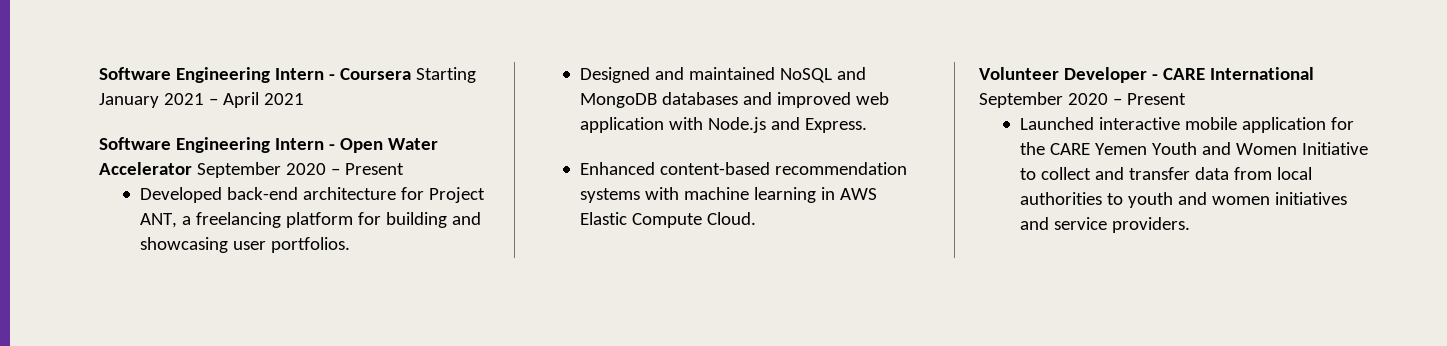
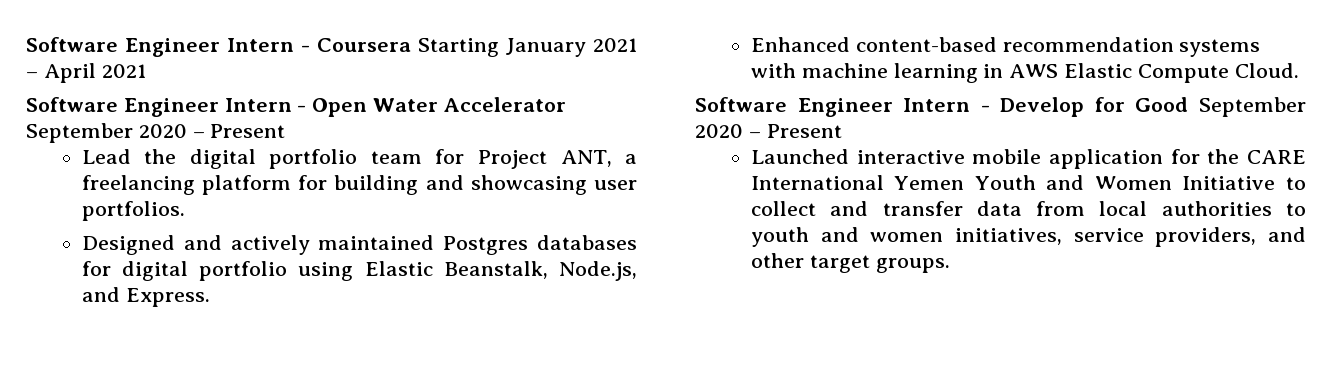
[99,67,270,83] Software Engineering -> [26,37,220,57] Software Engineer
[175,137,270,153] Engineering -> [123,98,219,117] Engineer
[140,187,397,203] Developed back-end architecture -> [81,149,422,169] Lead the digital portfolio team
[689,67,866,83] [580,92,889,108] [580,117,767,133] maintained NoSQL and MongoDB databases and improved web application with Node.js -> [230,235,637,255] [81,261,637,281] actively maintained Postgres databases for digital portfolio using Elastic Beanstalk, Node.js,
[979,67,1314,83] Volunteer Developer - CARE International -> [695,97,1189,117] Software Engineer Intern - Develop for Good
(1091, 149) none -> [750,175,884,190] International
[1274,192,1347,205] [1020,217,1191,233] initiatives and service providers. -> [954,227,1306,247] [750,253,950,273] initiatives, service providers, and other target groups.

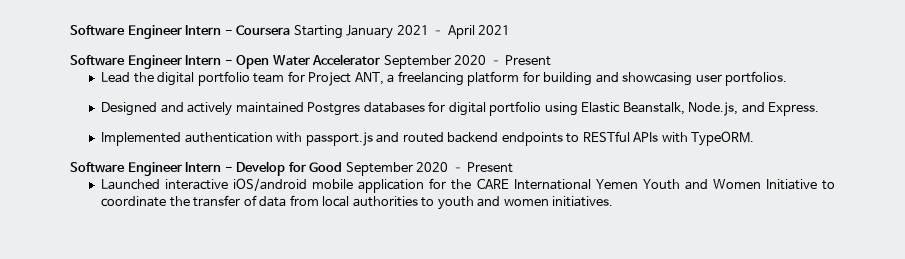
[750,37,1261,57] [750,63,1299,83] Enhanced content-based recommendation systems with machine learning in AWS Elastic Compute Cloud. -> [101,131,755,146] Implemented authentication with passport.js and routed backend endpoints to RESTful APIs with TypeORM.
(965, 157) none -> [233,178,308,191] iOS/android
[750,201,963,216] collect and transfer -> [101,195,257,207] coordinate the transfer of
[954,227,1306,247] [750,253,950,273] initiatives, service providers, and other target groups. -> [552,196,614,207] initiatives.

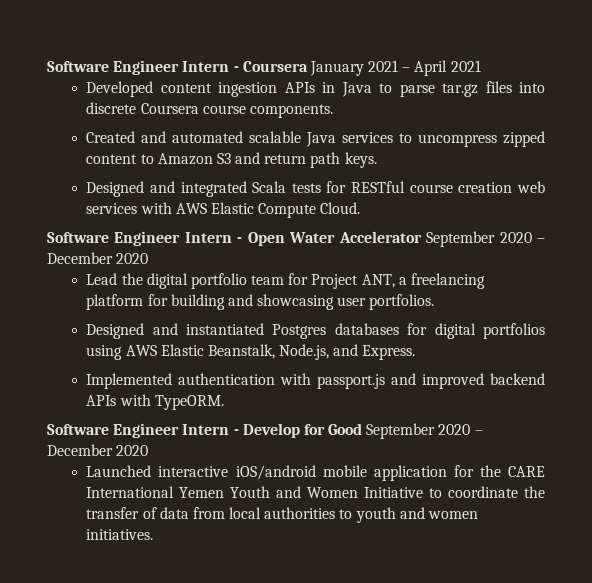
[293,25,343,39] Starting -> (308, 66) none
(511, 30) none -> [86,81,545,97] [86,102,333,118] [86,131,545,147] [86,152,377,168] [86,181,546,197] [86,202,361,218] // Developed content ingestion APIs in Java to parse tar.gz files into discrete Coursera course components. // Created and automated scalable Java services to uncompress zipped content to Amazon S3 and return path keys. // Designed and integrated Scala tests for RESTful course creation web services with AWS Elastic Compute Cloud.
[505,55,552,66] Present -> [47,252,149,264] December 2020
[187,102,304,116] actively maintained -> [186,323,265,335] instantiated
[489,101,578,116] portfolio using -> [483,323,545,339] [86,345,157,360] portfolios using AWS
[402,131,630,146] routed backend endpoints to RESTful -> [422,373,545,389] improved backend
[467,162,514,173] Present -> [47,444,149,456] December 2020

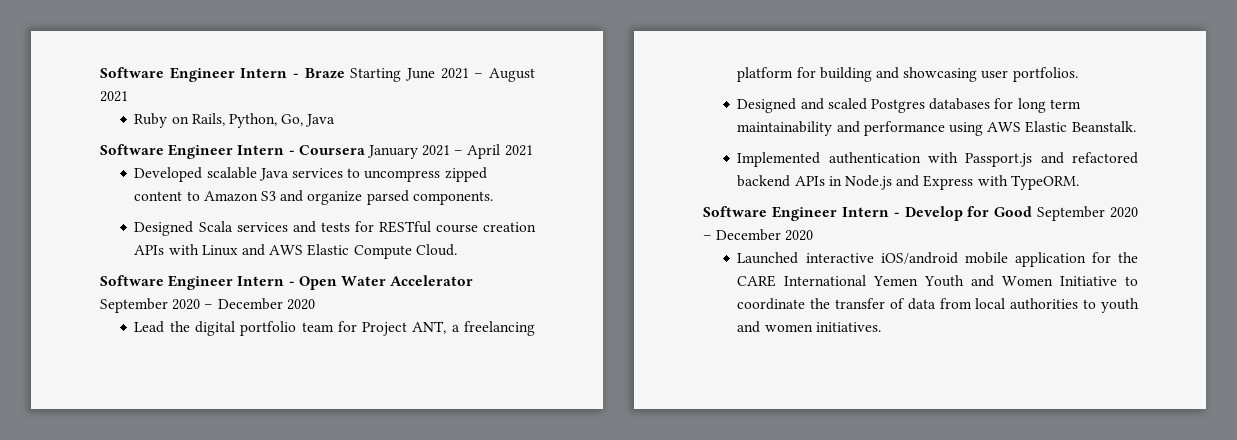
[47,60,239,75] Software Engineer Intern - -> [100,67,535,82] [100,91,128,102] [134,113,336,128] [100,144,295,159] Software Engineer Intern - Braze Starting June 2021 – August 2021 // Ruby on Rails, Python, Go, Java // Software Engineer Intern -
[160,81,545,97] [86,102,333,118] [86,131,244,143] content ingestion APIs in Java to parse tar.gz files into discrete Coursera course components. // Created and automated -> (203, 174) none
[264,152,377,168] [86,181,287,197] return path keys. // Designed and integrated Scala -> [307,190,493,205] [134,221,316,236] organize parsed components. // Designed Scala services and
[517,181,546,193] [86,202,172,214] web services with -> [134,244,266,256] APIs with Linux and
[186,323,265,335] instantiated -> [827,98,867,110] scaled
[434,323,545,339] [86,344,416,360] [86,373,545,389] [86,395,117,406] digital portfolios using AWS Elastic Beanstalk, Node.js, and Express. // Implemented authentication with passport.js and improved backend APIs -> [1017,98,1081,113] [737,121,1136,136] [737,152,1138,167] [737,175,974,190] long term maintainability and performance using AWS Elastic Beanstalk. // Implemented authentication with Passport.js and refactored backend APIs in Node.js and Express

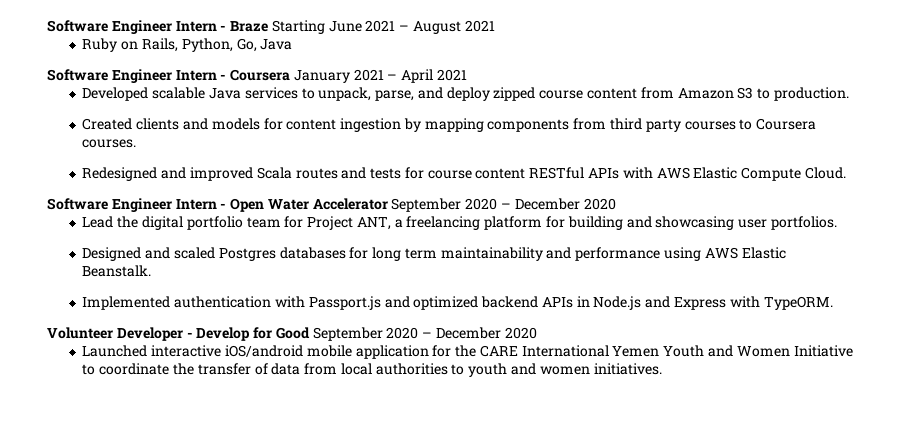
[364,167,487,182] [134,190,493,205] [134,221,536,236] [134,244,266,256] uncompress zipped content to Amazon S3 and organize parsed components. // Designed Scala services and tests for RESTful course creation APIs with Linux and -> [318,87,849,101] [82,118,817,132] [82,139,137,148] [82,167,653,181] unpack, parse, and deploy zipped course content from Amazon S3 to production. // Created clients and models for content ingestion by mapping components from third party courses to Coursera courses. // Redesigned and improved Scala routes and tests for course content RESTful APIs with
[1072,152,1138,164] refactored -> [413,296,479,310] optimized
[703,206,889,221] Software Engineer Intern -> [47,327,183,341] Volunteer Developer

